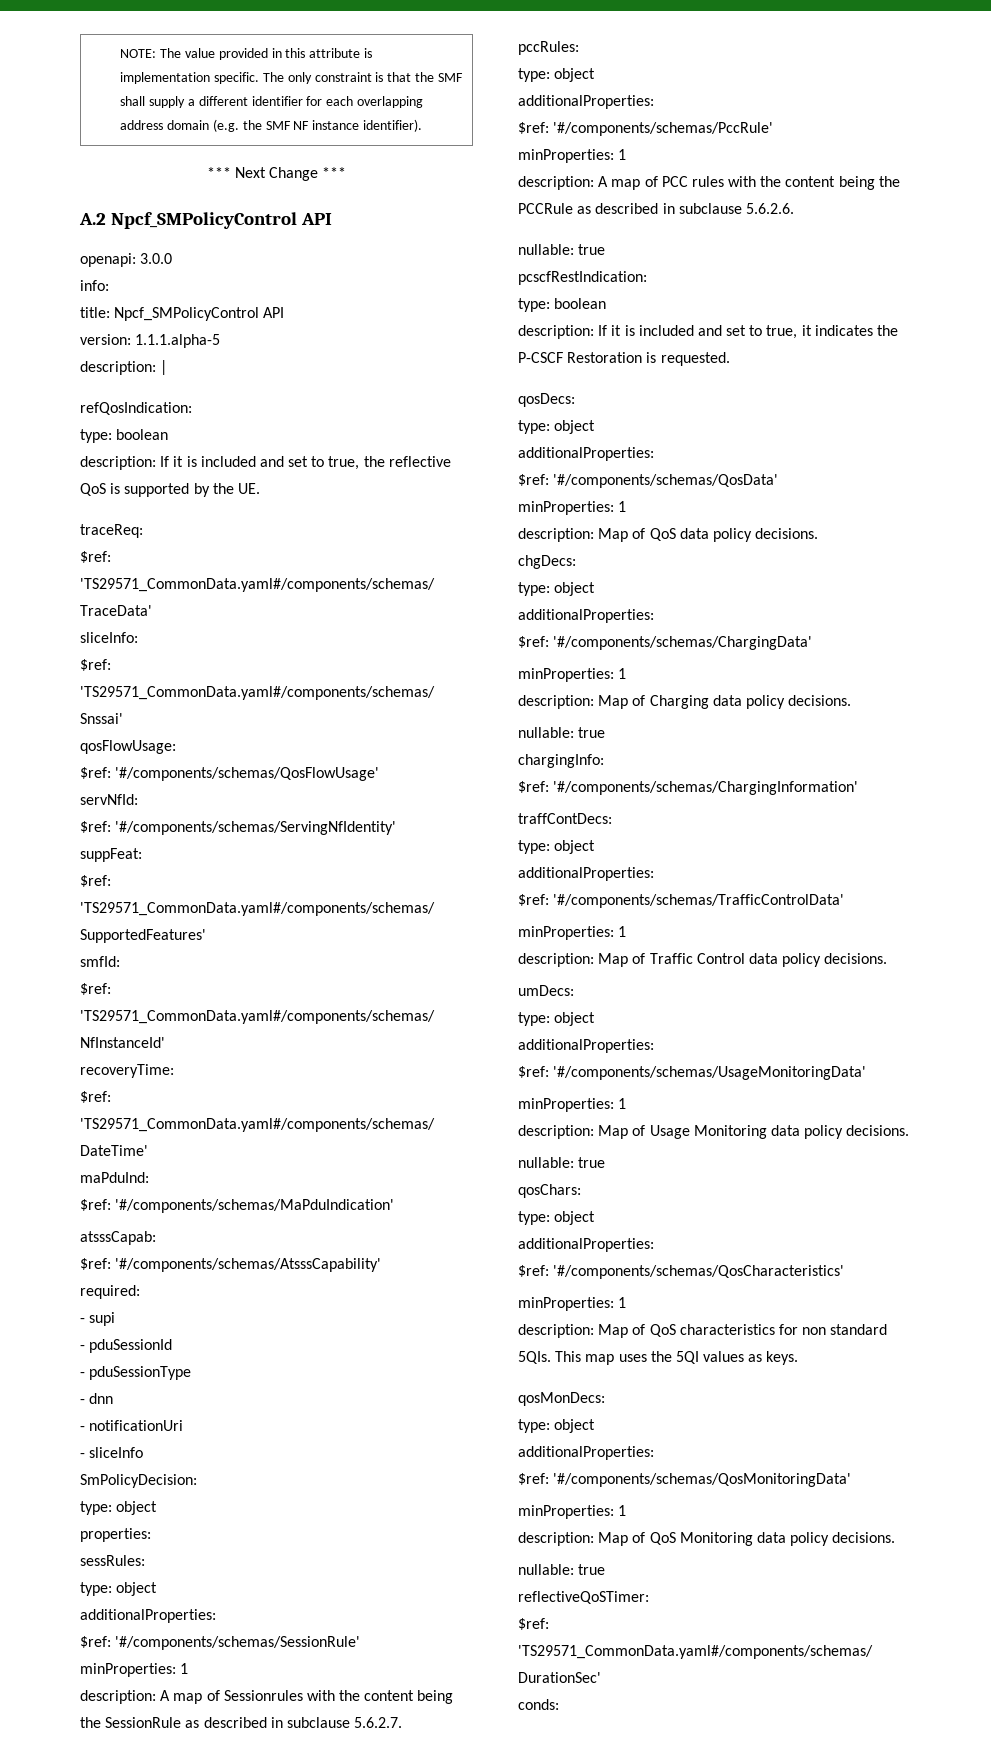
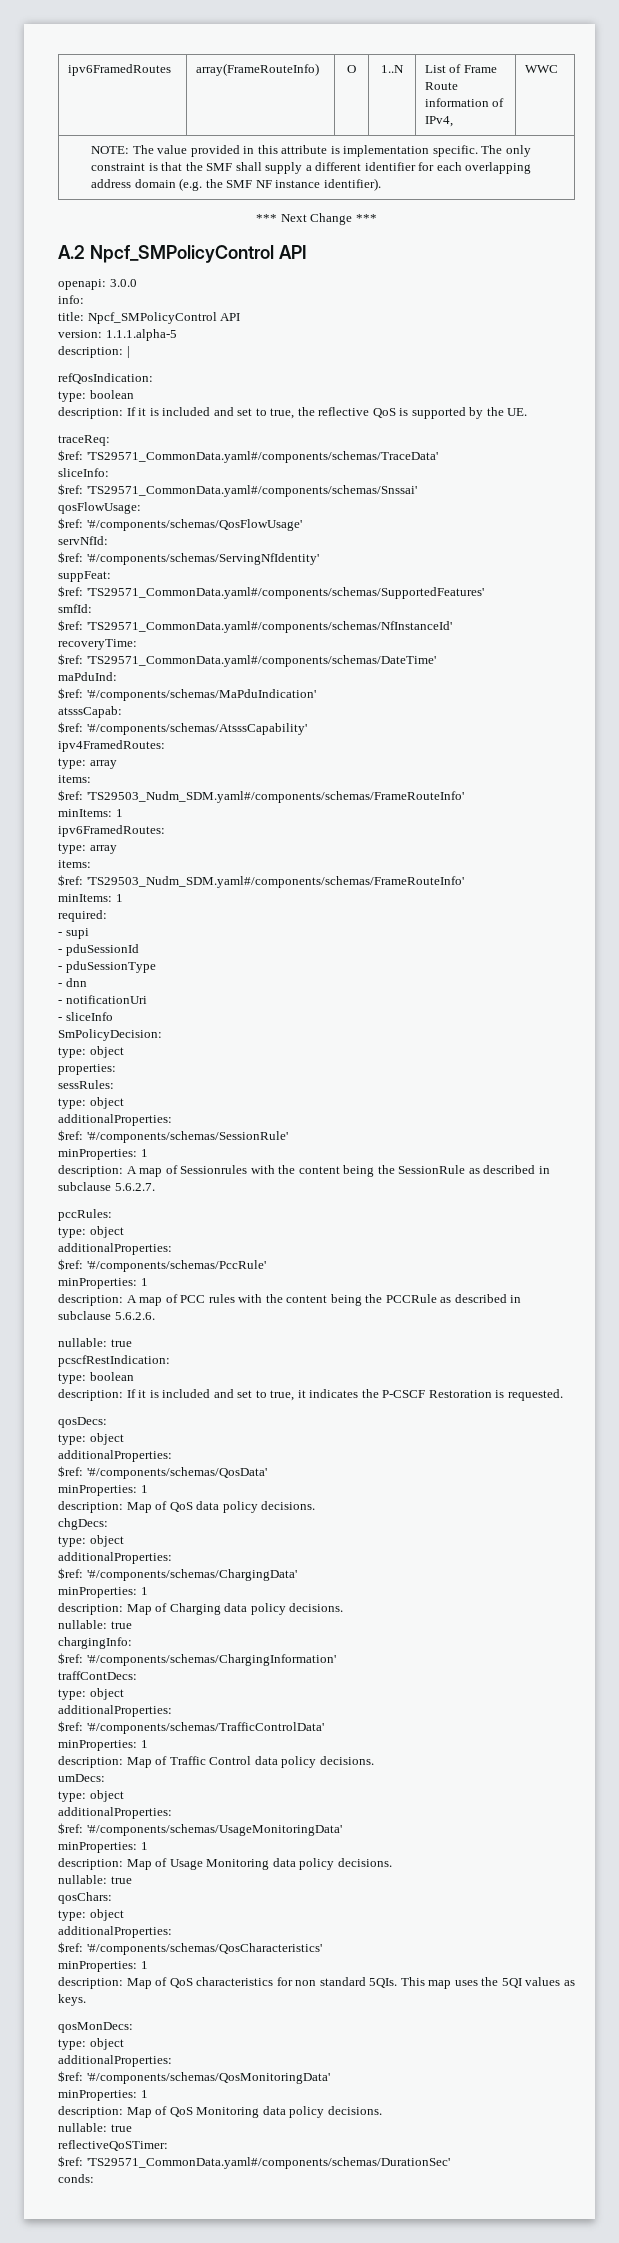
(120, 53) none -> [67,64,171,76] [195,63,319,76] [347,65,356,73] [381,65,404,73] [424,64,497,73] [424,82,458,90] [424,98,505,107] [424,116,453,127] [524,65,558,73] ipv6FramedRoutes | array(FrameRouteInfo) | O | 1..N | List of Frame Route information of IPv4, | WWC //
(382, 1265) none -> [58,740,165,752] [58,758,117,769] [58,775,91,783] [58,790,464,803] [58,809,123,817] [58,825,165,837] [58,843,117,854] [58,860,91,868] [58,875,464,888] [58,894,123,902] // ipv4FramedRoutes: // type: array // items: // $ref: 'TS29503_Nudm_SDM.yaml#/components/schemas/FrameRouteInfo' // minItems: 1 // ipv6FramedRoutes: // type: array // items: // $ref: 'TS29503_Nudm_SDM.yaml#/components/schemas/FrameRouteInfo' // minItems: 1

